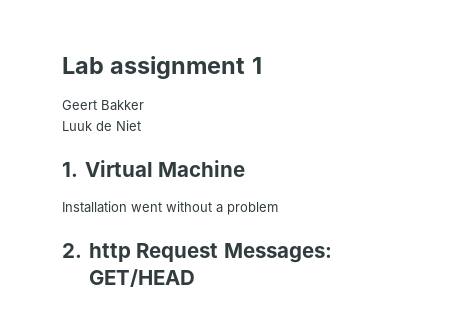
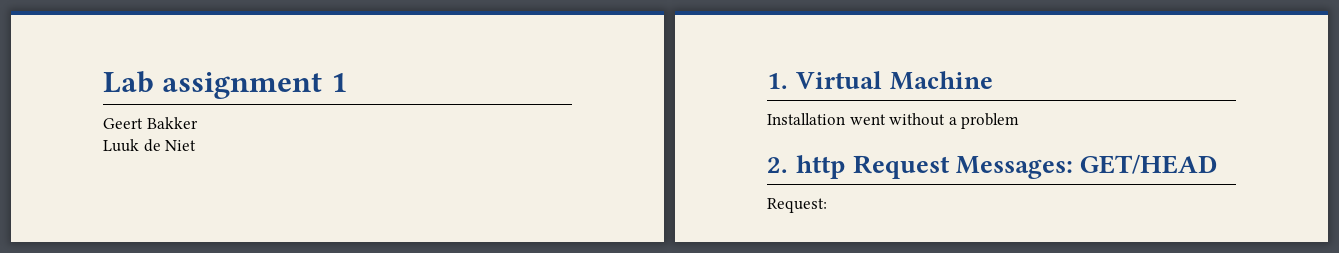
(195, 278) none -> [767,198,827,213] // Request:

